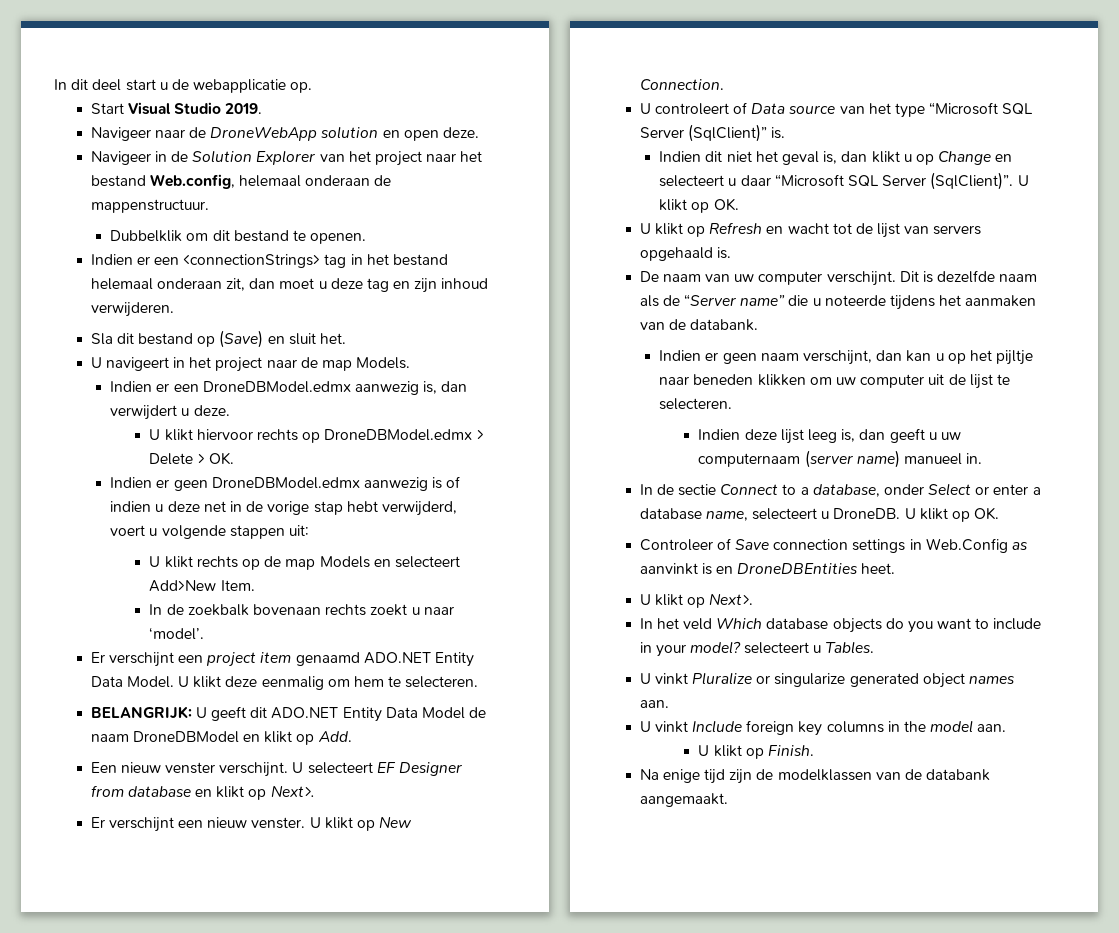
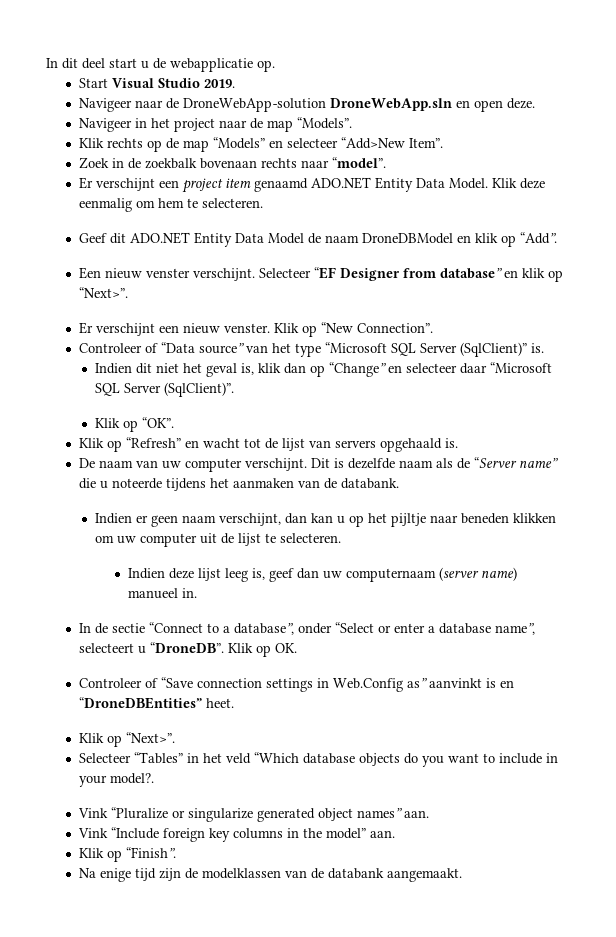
[210,126,379,141] DroneWebApp solution -> [182,98,452,112] DroneWebApp-solution DroneWebApp.sln
[171,150,483,166] [90,174,392,189] [90,199,209,213] [110,230,367,244] [90,254,448,268] [90,278,489,293] [90,302,174,317] [90,330,346,348] [90,357,186,371] de Solution Explorer van het project naar het bestand Web.config, helemaal onderaan de mappenstructuur. // Dubbelklik om dit bestand te openen. // Indien er een <connectionStrings> tag in het bestand helemaal onderaan zit, dan moet u deze tag en zijn inhoud verwijderen. // Sla dit bestand op (Save) en sluit het. // U navigeert in -> (147, 123) none
[356,357,411,369] [110,381,468,395] [110,405,230,420] [149,429,484,443] [149,452,234,465] [110,476,461,491] [110,501,457,516] [110,525,309,539] [149,556,460,570] [149,580,255,592] [149,604,454,616] [149,627,205,640] Models. // Indien er een DroneDBModel.edmx aanwezig is, dan verwijdert u deze. // U klikt hiervoor rechts op DroneDBModel.edmx > Delete > OK. // Indien er geen DroneDBModel.edmx aanwezig is of indien u deze net in de vorige stap hebt verwijderd, voert u volgende stappen uit: // U klikt rechts op de map Models en selecteert Add>New Item. // In de zoekbalk bovenaan rechts zoekt u naar ‘model’. -> [296,117,352,129] [78,137,443,152] [78,157,386,169] “Models”. // Klik rechts op de map “Models” en selecteer “Add>New Item”. // Zoek in de zoekbalk bovenaan rechts naar “model”.
[178,676,222,688] U klikt -> [491,178,517,188] Klik
[90,706,247,721] BELANGRIJK: U geeft -> [78,233,107,243] Geef
[264,731,352,745] klikt op Add. -> [474,232,557,247] klik op “Add”.
[292,762,462,776] [90,785,315,800] U selecteert EF Designer from database en klikt op Next>. -> [258,267,563,282] [78,287,128,298] Selecteer “EF Designer from database” en klik op “Next>”.
[309,816,413,831] [639,79,724,90] [639,102,836,115] U klikt op New Connection. // U controleert of Data source -> [273,322,433,337] [78,342,244,354] Klik op “New Connection”. // Controleer of “Data source”
[841,151,1013,165] [659,175,737,187] dan klikt u op Change en selecteert u -> [258,362,458,377] klik dan op “Change” en selecteer
[1017,175,1029,186] [659,198,739,213] [639,222,763,237] U klikt op OK. // U klikt op Refresh -> [95,417,175,432] [78,437,181,452] // Klik op “OK”. // Klik op “Refresh”
[859,428,937,443] dan geeft u -> [269,568,320,582] geef dan
[720,484,779,495] Connect -> [148,622,203,633] “Connect
[812,483,972,497] database, onder Select -> [233,622,374,635] database”, onder “Select
[705,508,948,521] name, selecteert u DroneDB. U klikt -> [494,623,535,635] [78,642,253,654] name”, selecteert u “DroneDB”. Klik
[735,539,770,550] Save -> [160,677,193,688] “Save
[1011,542,1028,550] as -> [406,678,427,688] as”
[737,563,859,574] DroneDBEntities -> [78,697,202,709] “DroneDBEntities”
[639,593,754,608] [639,618,653,629] U klikt op Next>. // In -> [78,732,175,747] [78,752,199,764] Klik op “Next>”. // Selecteer “Tables” in
[716,618,763,629] Which -> [253,752,299,763] “Which
[690,641,874,654] [639,672,753,685] model? selecteert u Tables. // U vinkt Pluralize -> [109,773,154,784] [77,807,168,819] model?. // Vink “Pluralize
[968,675,1015,684] [639,700,669,708] [639,720,743,733] names aan. // U vinkt Include -> [356,808,429,818] [77,827,159,839] names” aan. // Vink “Include
[930,720,1007,733] [698,745,814,759] model aan. // U klikt op Finish. -> [325,828,395,839] [78,847,176,862] model” aan. // Klik op “Finish”.

